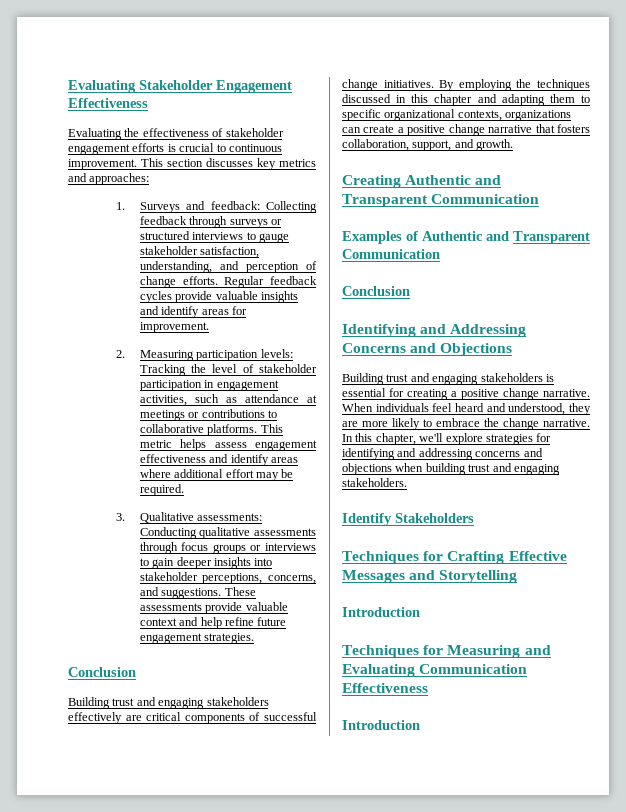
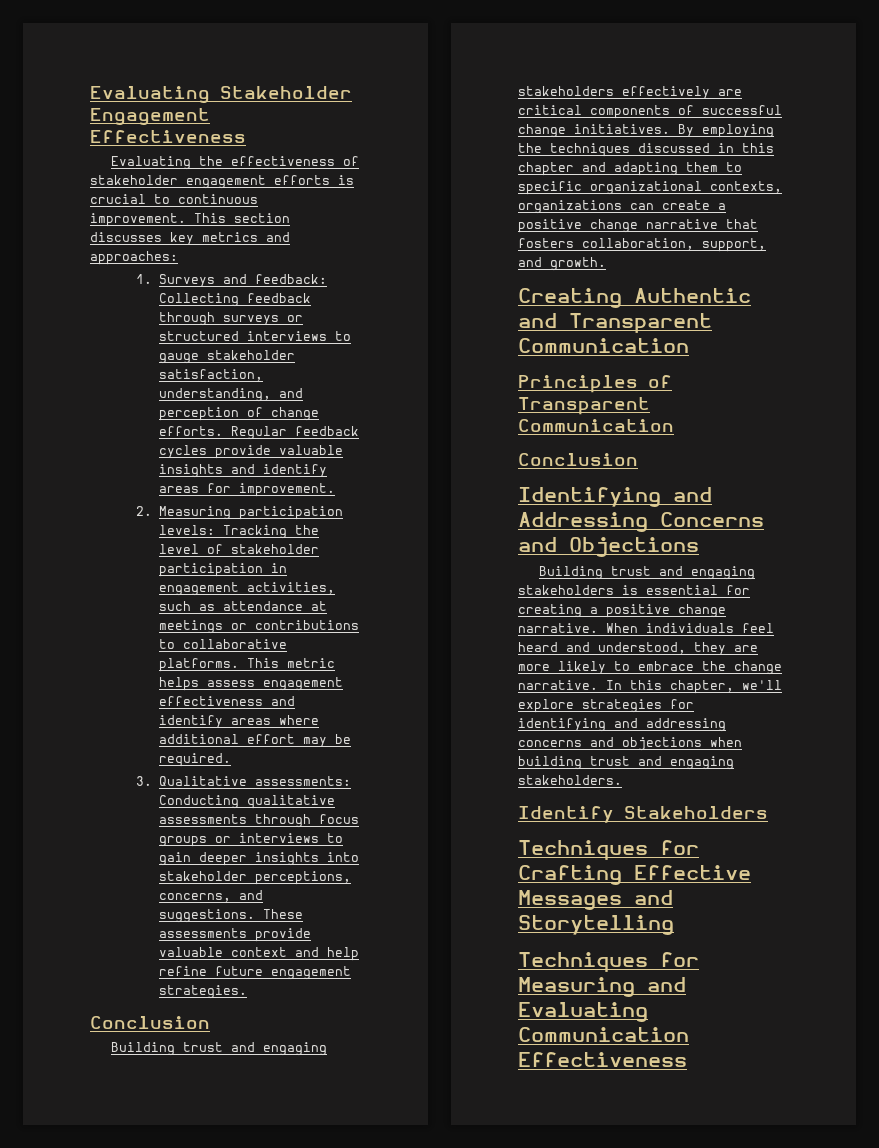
[342,231,509,244] Examples of Authentic and -> [518,375,672,393] Principles of
[342,607,420,617] // Introduction -> (674, 925) none
[342,720,420,730] // Introduction -> (687, 1059) none

